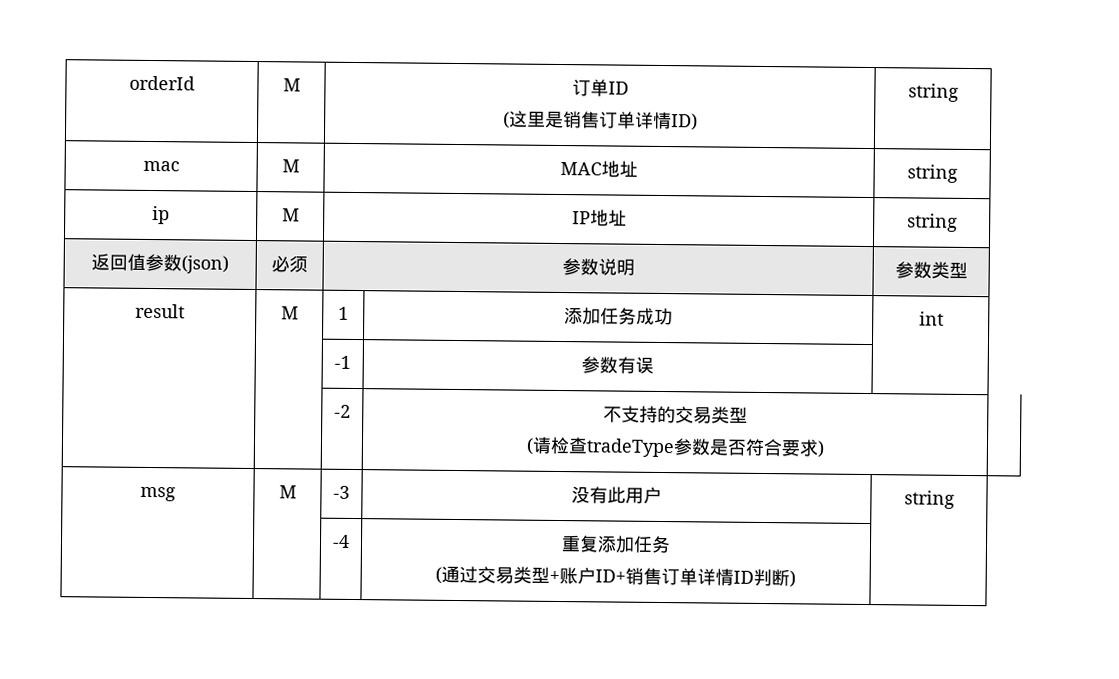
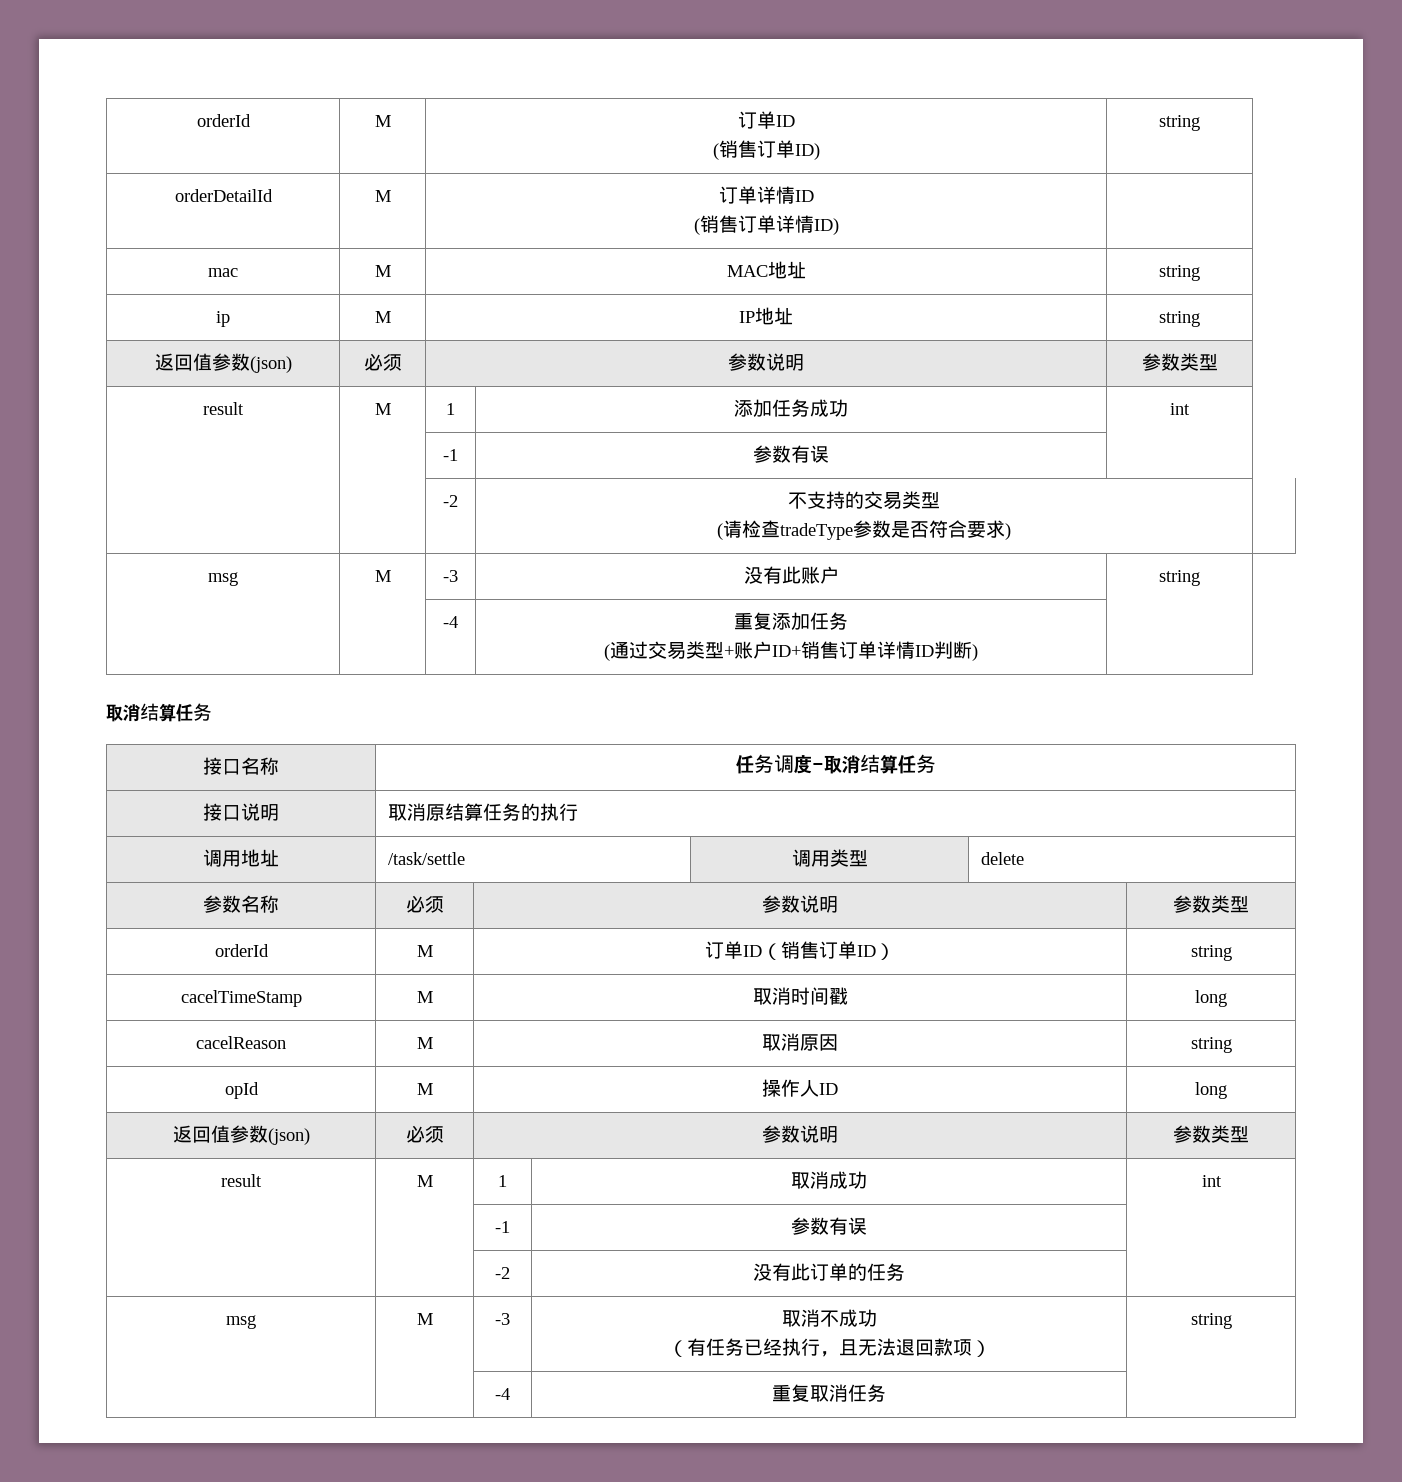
[508,110,564,129] 这里是 -> [718,140,820,160] [1159,115,1200,131] [174,189,273,202] [374,190,391,202] [718,186,814,204] [693,218,700,235] 销售订单ID) | string // orderDetailId | M | 订单详情ID // (
[907,83,959,102] string -> (839, 226) none
[625,487,644,504] 用 -> [800,566,820,584] 账
(796, 579) none -> [106,703,212,722] [203,757,279,775] [735,754,936,774] [203,803,279,821] [388,803,579,821] [203,849,279,867] [388,852,466,865] [791,849,868,867] [981,852,1025,865] [203,895,279,913] [405,895,444,913] [762,895,838,913] [1173,895,1249,913] [214,944,269,957] [416,945,433,957] [705,941,895,960] [1190,945,1232,961] [180,990,302,1007] [416,991,433,1003] [752,987,848,1005] [1195,990,1227,1007] [196,1036,286,1049] [416,1037,433,1049] [762,1033,838,1051] [1190,1037,1232,1053] [224,1082,259,1099] [416,1083,433,1095] [762,1079,838,1097] [1195,1082,1227,1099] [172,1125,310,1145] [405,1125,444,1143] [762,1125,838,1143] [1173,1125,1249,1143] [221,1174,262,1187] [416,1175,433,1187] [498,1175,507,1187] [791,1171,867,1189] [1201,1175,1222,1187] [495,1221,510,1233] [791,1217,867,1235] [495,1267,510,1279] [753,1263,905,1281] [226,1315,256,1329] [416,1313,433,1325] [495,1313,510,1325] [781,1309,877,1327] [667,1338,991,1357] [1190,1313,1232,1329] [495,1388,510,1400] [772,1384,886,1402] // 取消结算任务 // 接口名称 | 任务调度-取消结算任务 // 接口说明 | 取消原结算任务的执行 // 调用地址 | /task/settle | 调用类型 | delete // 参数名称 | 必须 | 参数说明 | 参数类型 // orderId | M | 订单ID（销售订单ID） | string // cacelTimeStamp | M | 取消时间戳 | long // cacelReason | M | 取消原因 | string // opId | M | 操作人ID | long // 返回值参数(json) | 必须 | 参数说明 | 参数类型 // result | M | 1 | 取消成功 | int // | | -1 | 参数有误 | // | | -2 | 没有此订单的任务 | // msg | M | -3 | 取消不成功 // （有任务已经执行，且无法退回款项） | string // | | -4 | 重复取消任务 |

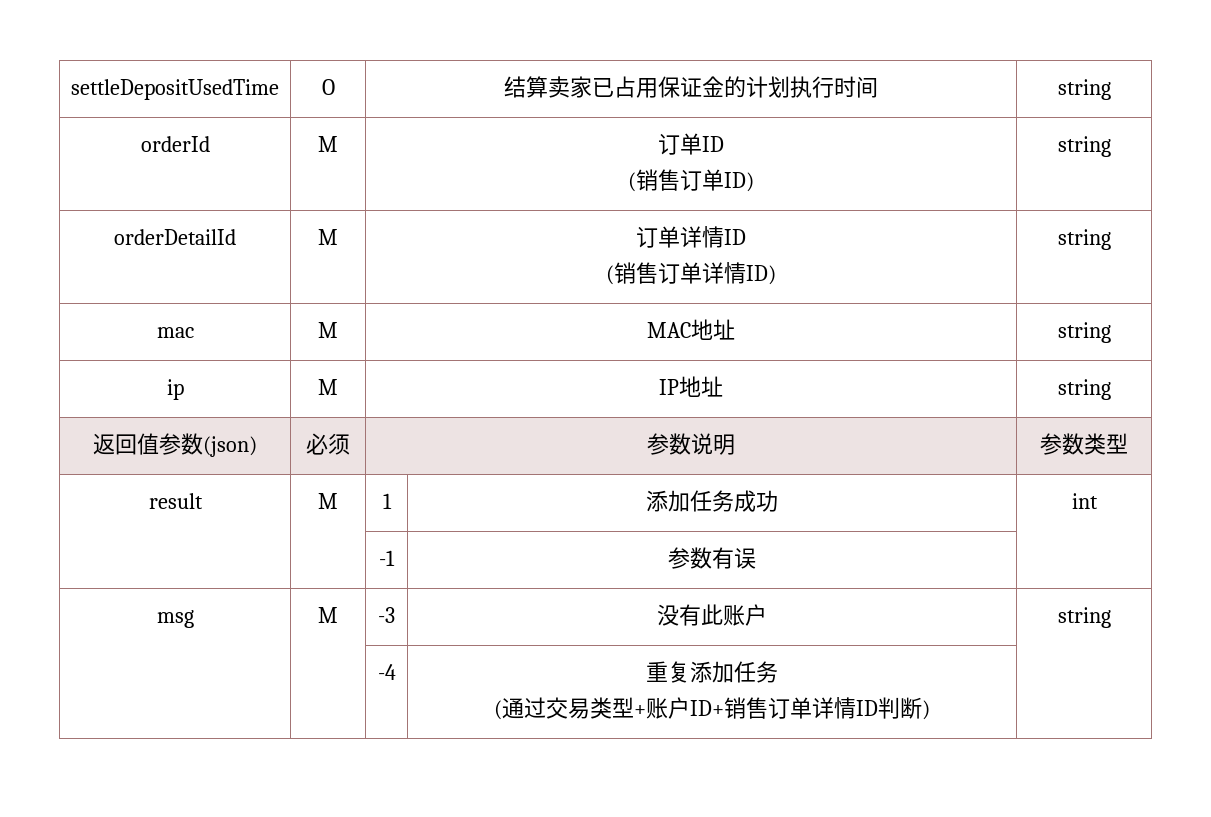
(196, 120) none -> [71,79,279,100] [321,79,335,95] [504,76,878,98] [1057,79,1111,100] settleDepositUsedTime | O | 结算卖家已占用保证金的计划执行时间 | string //
(839, 226) none -> [1057,229,1111,250] string
[443,495,458,507] [788,491,940,509] [717,520,1011,540] // | | -2 | 不支持的交易类型 // (请检查tradeType参数是否符合要求) | -> (756, 558) none
[106,703,212,722] [203,757,279,775] [735,754,936,774] [203,803,279,821] [388,803,579,821] [203,849,279,867] [388,852,466,865] [791,849,868,867] [981,852,1025,865] [203,895,279,913] [405,895,444,913] [762,895,838,913] [1173,895,1249,913] [214,944,269,957] [416,945,433,957] [705,941,895,960] [1190,945,1232,961] [180,990,302,1007] [416,991,433,1003] [752,987,848,1005] [1195,990,1227,1007] [196,1036,286,1049] [416,1037,433,1049] [762,1033,838,1051] [1190,1037,1232,1053] [224,1082,259,1099] [416,1083,433,1095] [762,1079,838,1097] [1195,1082,1227,1099] [172,1125,310,1145] [405,1125,444,1143] [762,1125,838,1143] [1173,1125,1249,1143] [221,1174,262,1187] [416,1175,433,1187] [498,1175,507,1187] [791,1171,867,1189] [1201,1175,1222,1187] [495,1221,510,1233] [791,1217,867,1235] [495,1267,510,1279] [753,1263,905,1281] [226,1315,256,1329] [416,1313,433,1325] [495,1313,510,1325] [781,1309,877,1327] [667,1338,991,1357] [1190,1313,1232,1329] [495,1388,510,1400] [772,1384,886,1402] // 取消结算任务 // 接口名称 | 任务调度-取消结算任务 // 接口说明 | 取消原结算任务的执行 // 调用地址 | /task/settle | 调用类型 | delete // 参数名称 | 必须 | 参数说明 | 参数类型 // orderId | M | 订单ID（销售订单ID） | string // cacelTimeStamp | M | 取消时间戳 | long // cacelReason | M | 取消原因 | string // opId | M | 操作人ID | long // 返回值参数(json) | 必须 | 参数说明 | 参数类型 // result | M | 1 | 取消成功 | int // | | -1 | 参数有误 | // | | -2 | 没有此订单的任务 | // msg | M | -3 | 取消不成功 // （有任务已经执行，且无法退回款项） | string // | | -4 | 重复取消任务 | -> (930, 710) none

